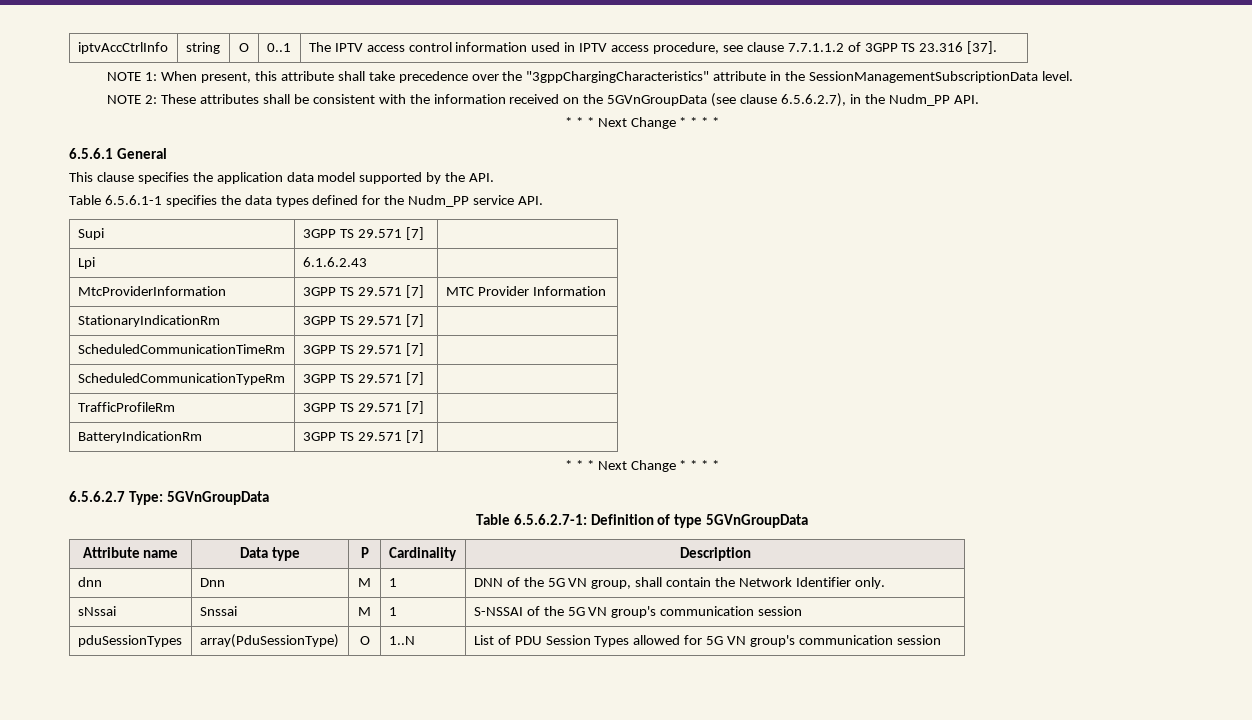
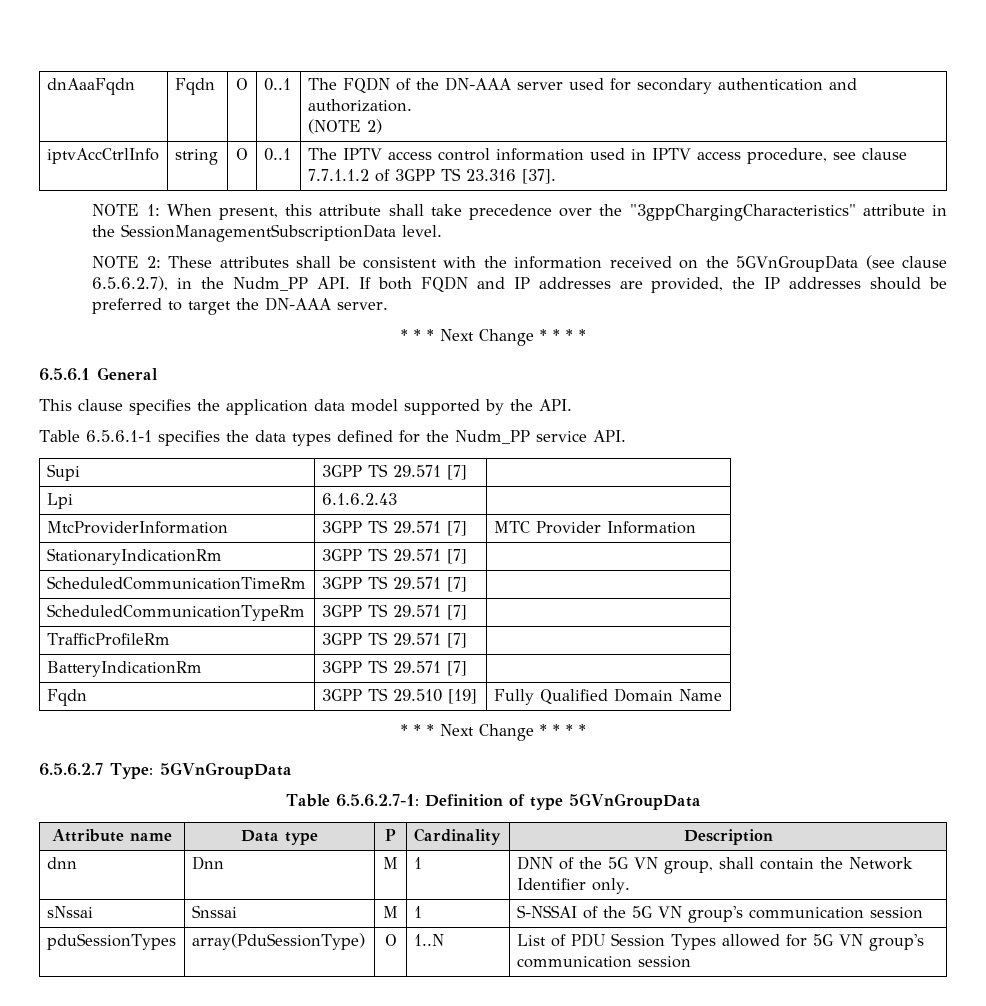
(77, 48) none -> [46,78,135,95] [174,78,215,95] [236,78,248,90] [263,78,291,91] [307,77,857,94] [307,99,412,112] [307,119,382,134] dnAaaFqdn | Fqdn | O | 0..1 | The FQDN of the DN-AAA server used for secondary authentication and authorization. // (NOTE 2) //
(979, 99) none -> [358,276,947,293] [92,297,389,315] If both FQDN and IP addresses are provided, the IP addresses should be preferred to target the DN-AAA server.
(424, 436) none -> [46,689,87,706] [321,688,477,704] [493,688,722,705] // Fqdn | 3GPP TS 29.510 [19] | Fully Qualified Domain Name

